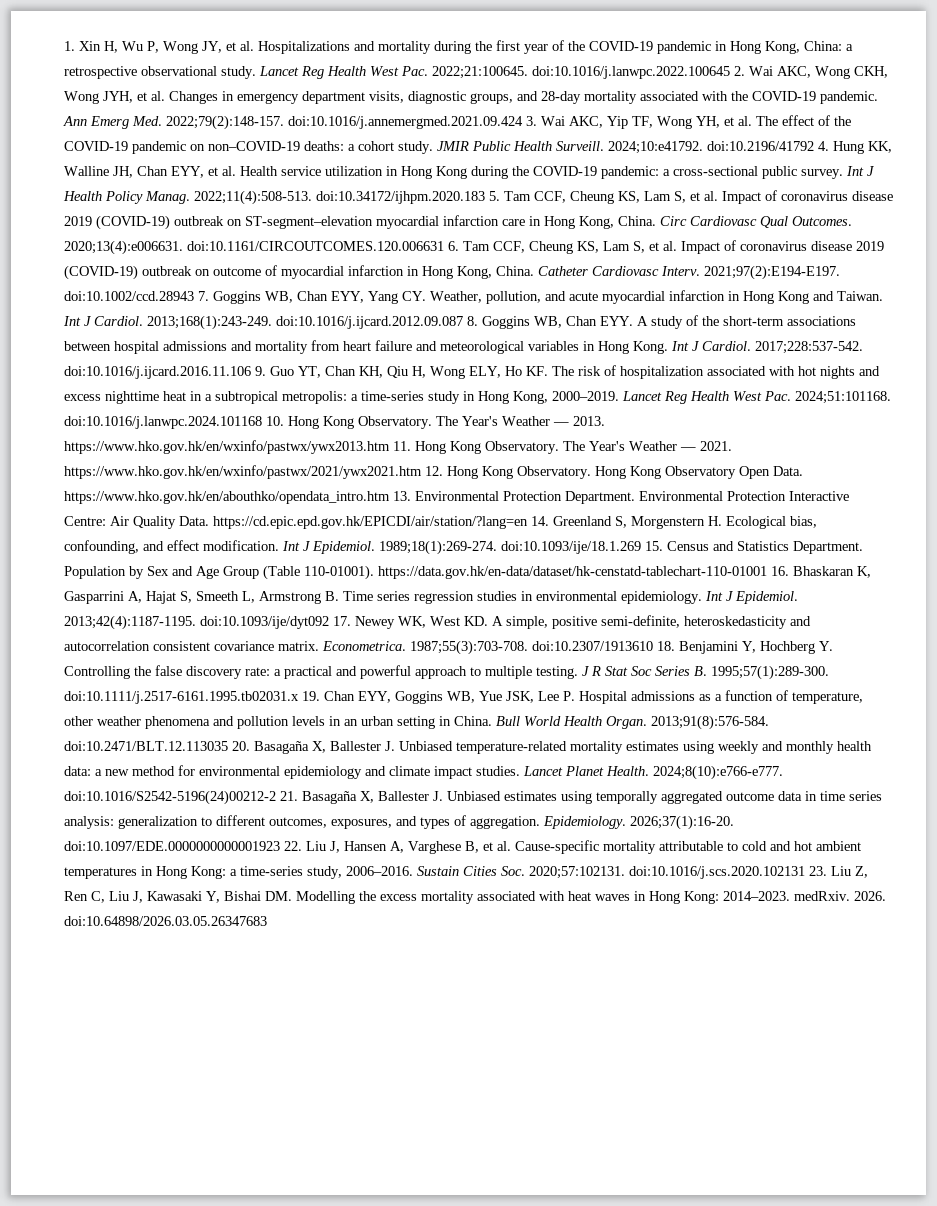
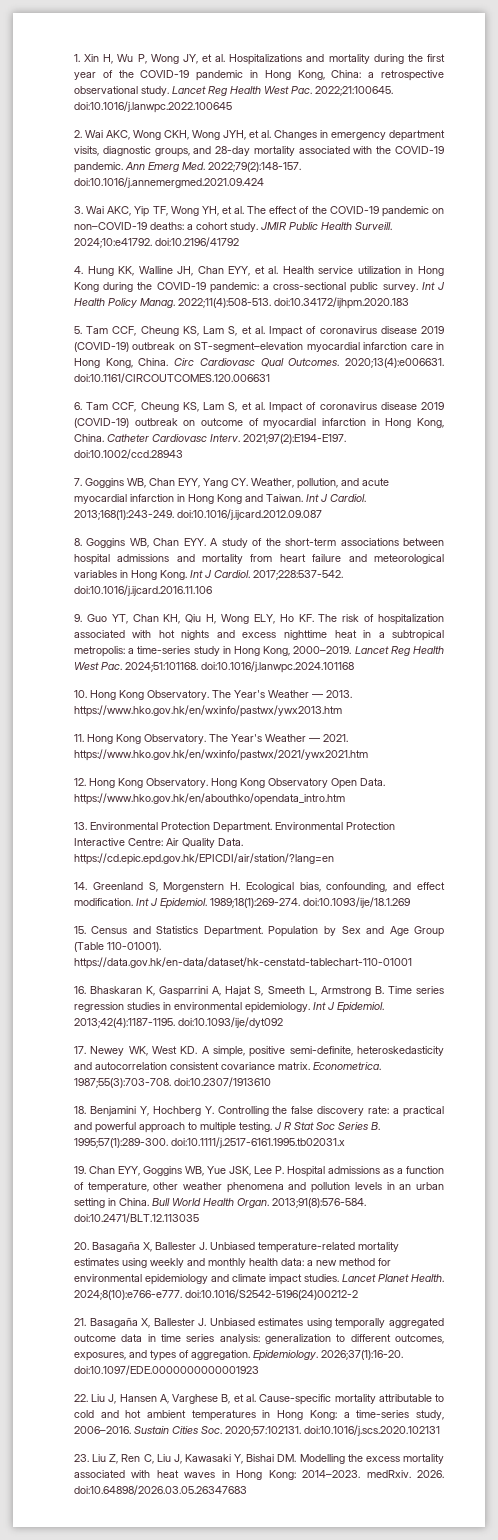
(730, 72) none -> (232, 107) //
(523, 122) none -> (264, 182) //
(814, 146) none -> (239, 242) //
(485, 197) none -> (409, 303) //
(444, 246) none -> (270, 378) //
(194, 296) none -> (183, 454) //
(463, 322) none -> (322, 514) //
(251, 372) none -> (212, 590) //
(262, 422) none -> (354, 667) //
(390, 447) none -> (342, 711) //
(422, 472) none -> (368, 755) //
(390, 497) none -> (345, 799) //
(528, 522) none -> (334, 859) //
(641, 547) none -> (410, 902) //
(767, 572) none -> (412, 963) //
(329, 622) none -> (283, 1022) //
(653, 646) none -> (271, 1082) //
(299, 697) none -> (345, 1142) //
(228, 746) none -> (199, 1218) //
(276, 797) none -> (358, 1294) //
(280, 846) none -> (259, 1370) //
(805, 872) none -> (440, 1430) //

